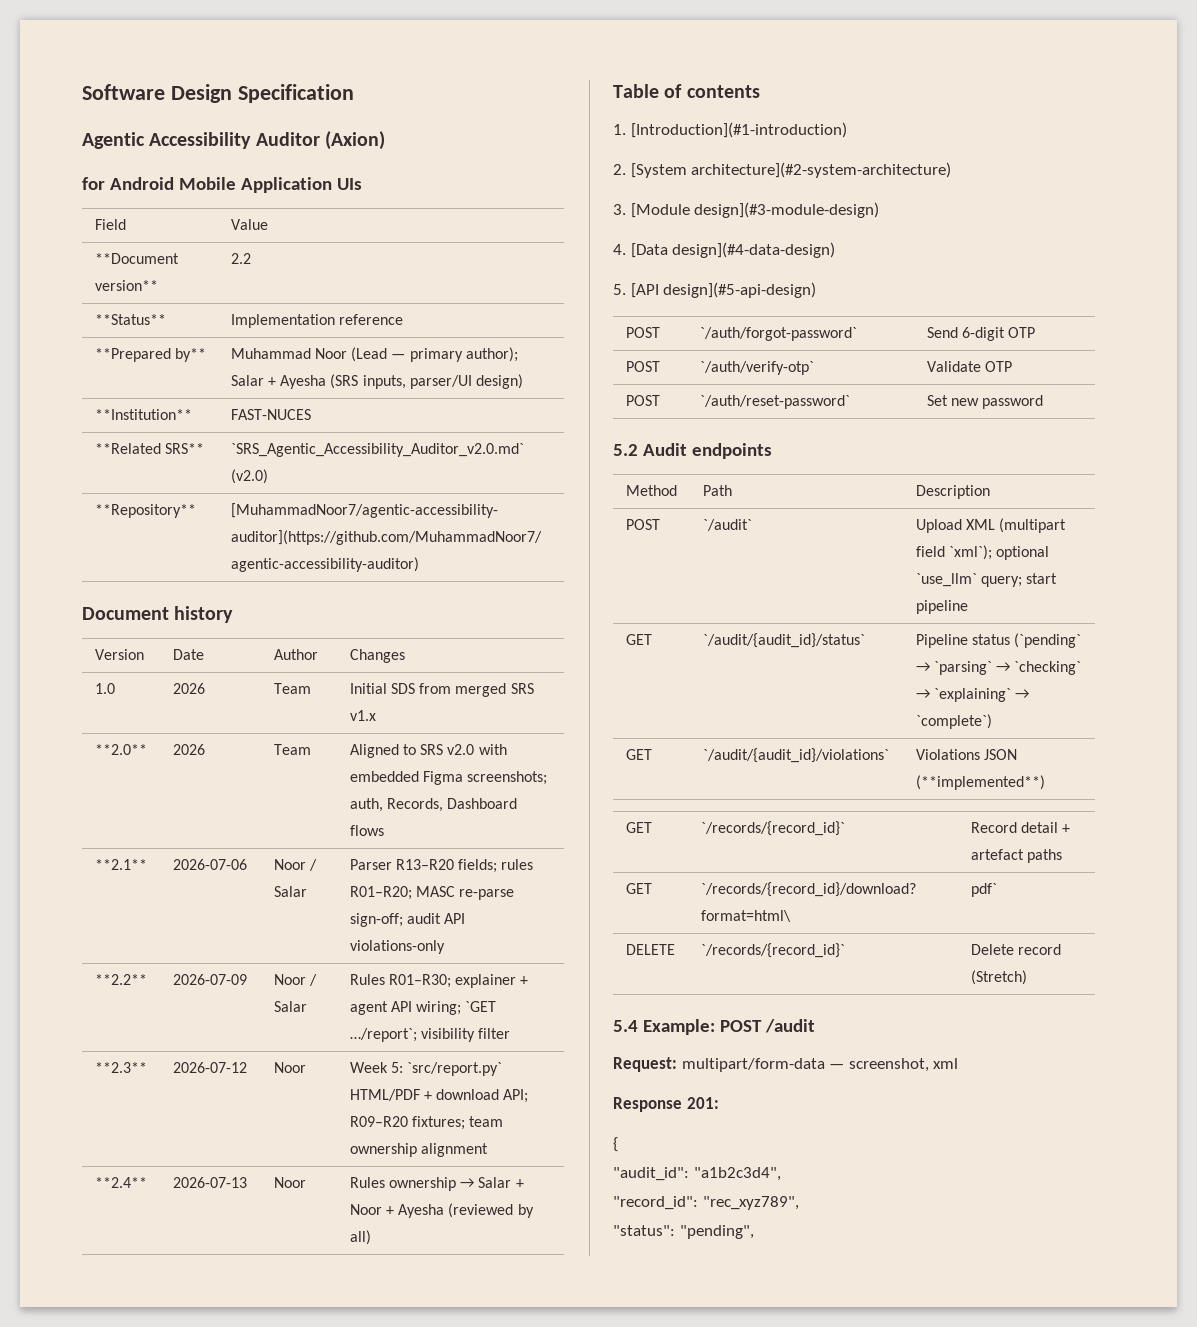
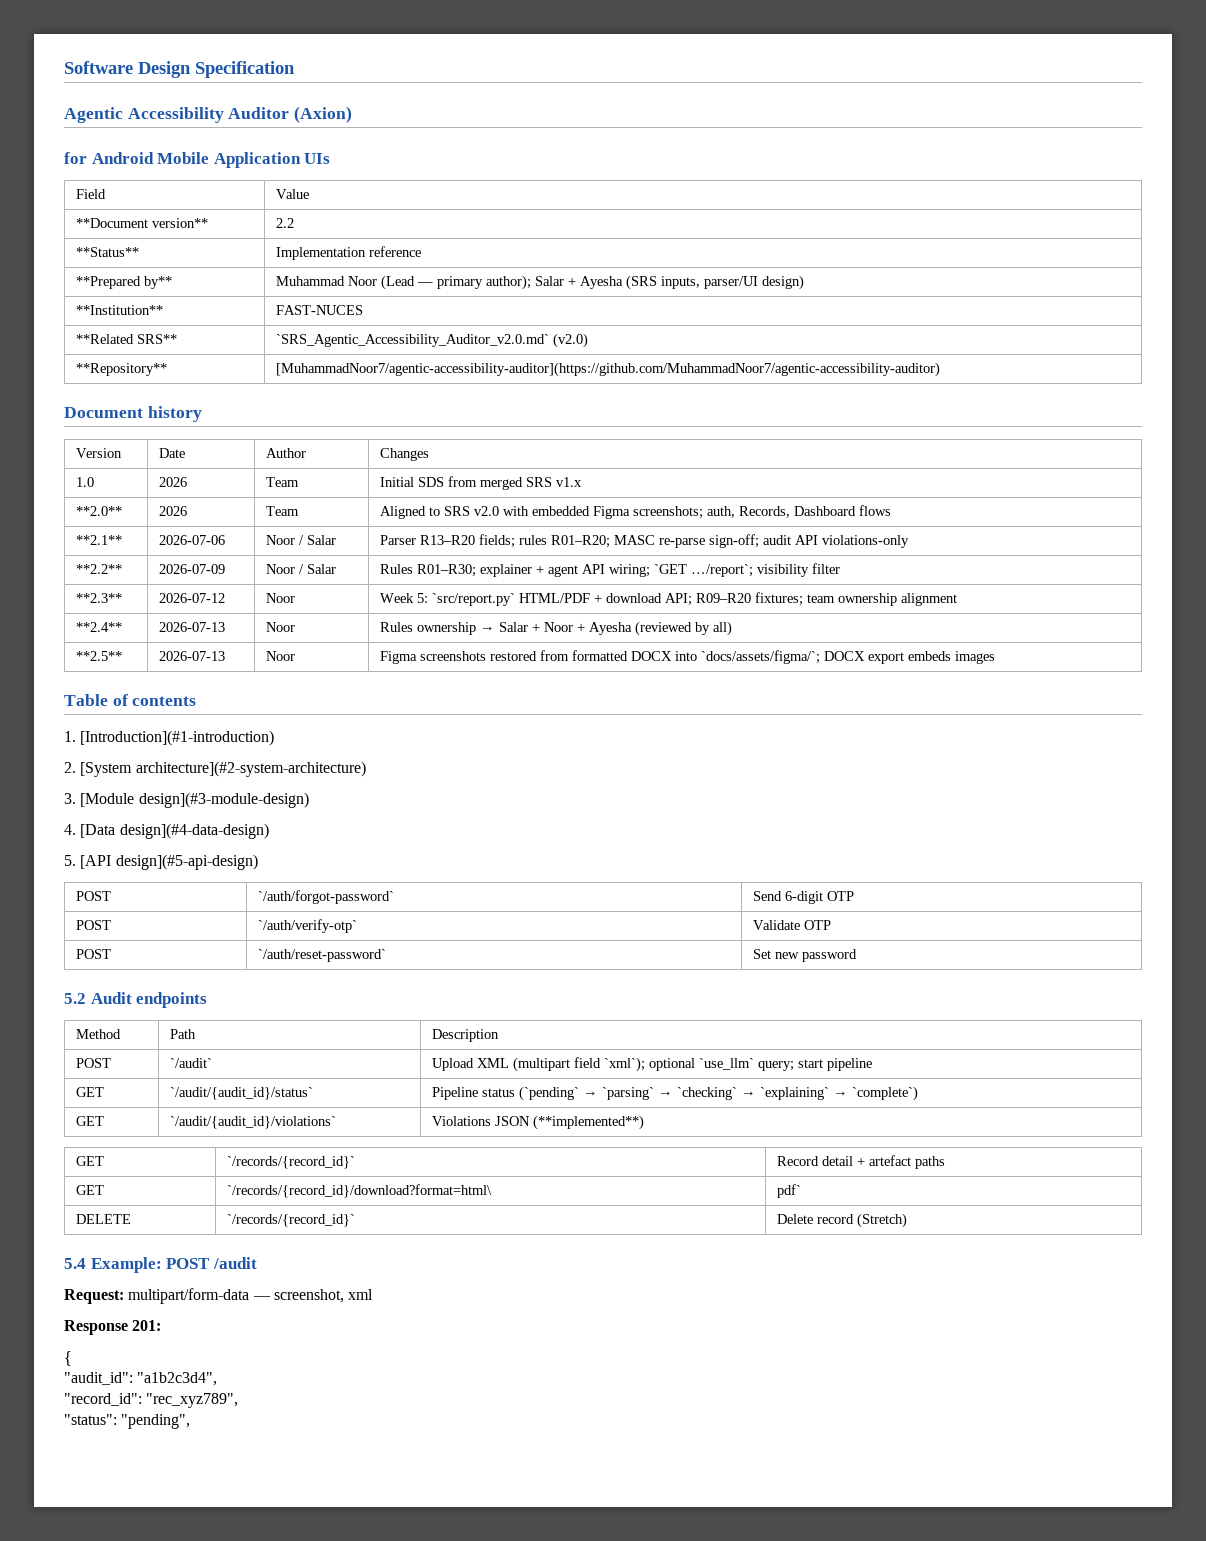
(371, 1237) none -> [75,651,122,661] [158,651,225,661] [265,651,295,661] [379,650,995,664] // **2.5** | 2026-07-13 | Noor | Figma screenshots restored from formatted DOCX into `docs/assets/figma/`; DOCX export embeds images

